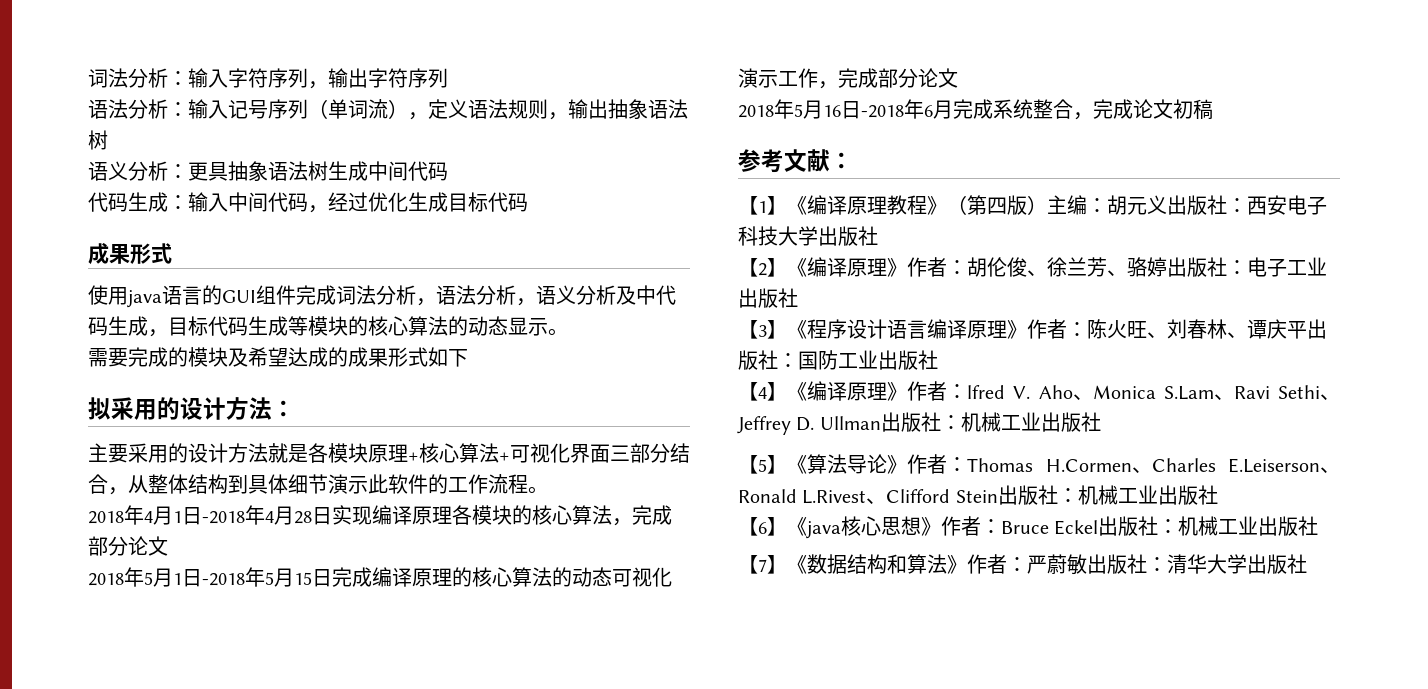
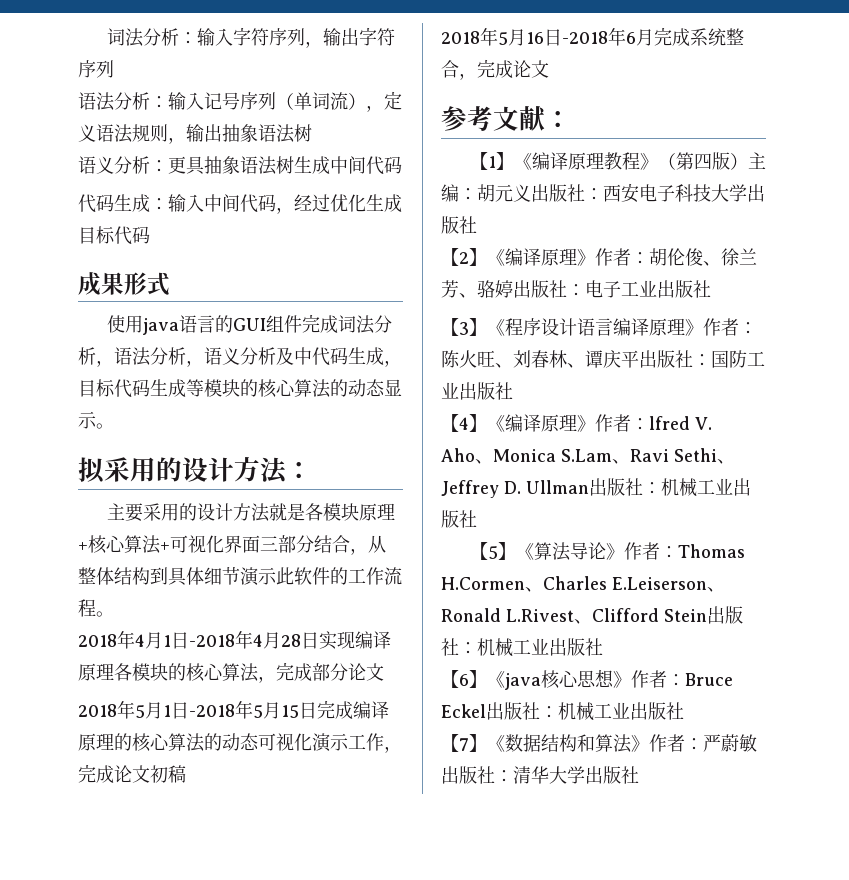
[88,347,468,367] // 需要完成的模块及希望达成的成果形式如下 -> (114, 426) none
[878,68,958,88] 部分论文 -> [114,765,186,783] 论文初稿
[1173,99,1213,120] 初稿 -> (549, 69) none

